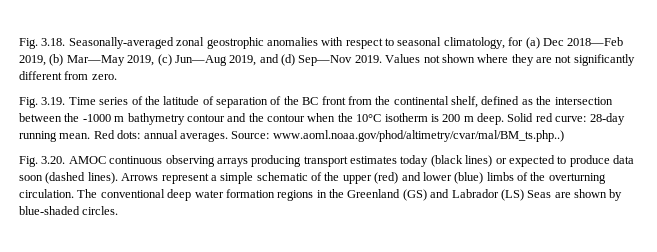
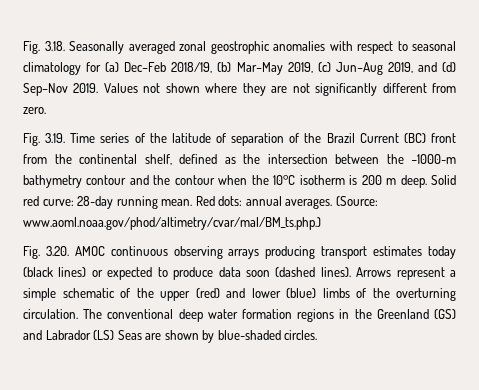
[68,37,174,49] Seasonally-averaged -> [69,41,175,54] Seasonally averaged
[443,37,505,49] climatology, -> [23,62,81,75] climatology
[542,37,624,46] [19,54,125,66] Dec 2018—Feb 2019, (b) Mar—May -> [124,62,283,75] Dec–Feb 2018/19, (b) Mar–May
[174,55,227,66] Jun—Aug -> [335,62,383,75] Jun–Aug
[298,55,353,66] Sep—Nov -> [23,83,68,96] Sep–Nov
[302,97,319,105] BC -> [326,133,426,143] Brazil Current (BC)
[82,114,125,122] -1000 m -> [411,154,456,164] −1000-m
[231,130,564,142] Source: www.aoml.noaa.gov/phod/altimetry/cvar/mal/BM_ts.php..) -> [335,196,378,206] [23,217,321,230] (Source: www.aoml.noaa.gov/phod/altimetry/cvar/mal/BM_ts.php.)

